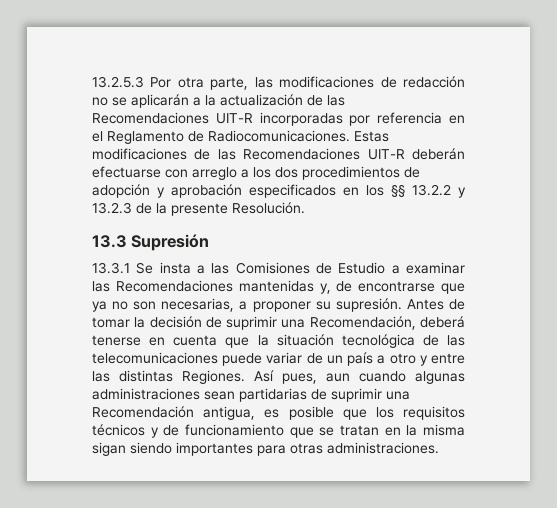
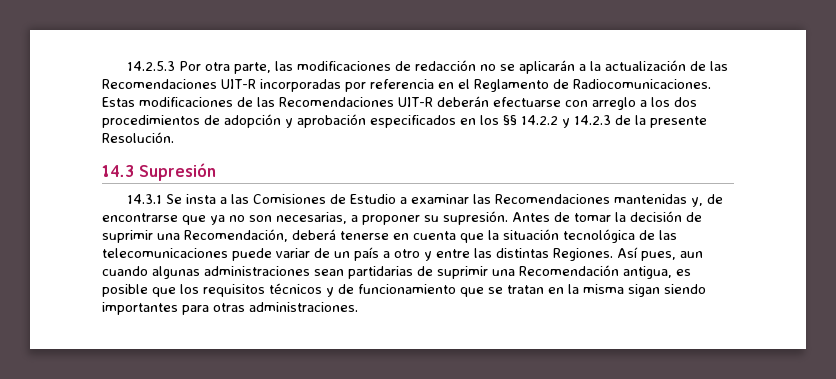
[92,76,144,88] 13.2.5.3 -> [126,61,175,71] 14.2.5.3
[412,184,466,198] [92,202,132,214] 13.2.2 y 13.2.3 -> [521,115,611,128] 14.2.2 y 14.2.3
[92,235,127,248] 13.3 -> [102,165,134,177] 14.3
[92,262,130,274] 13.3.1 -> [126,194,162,204] 14.3.1

